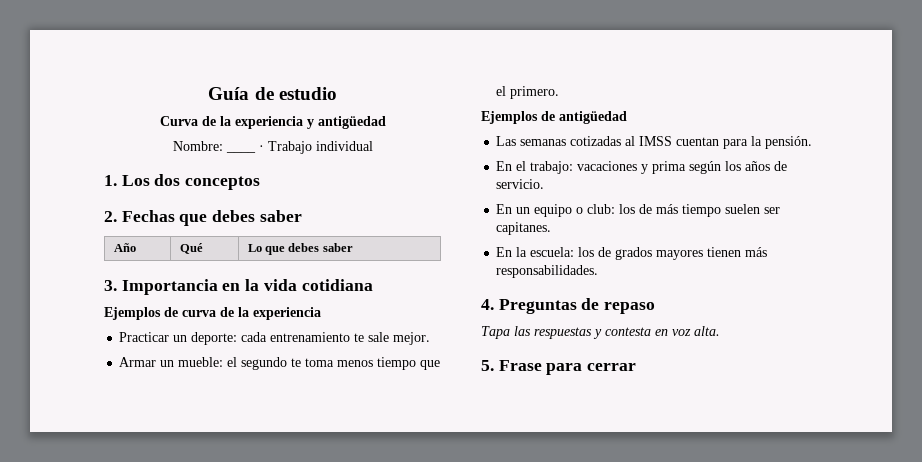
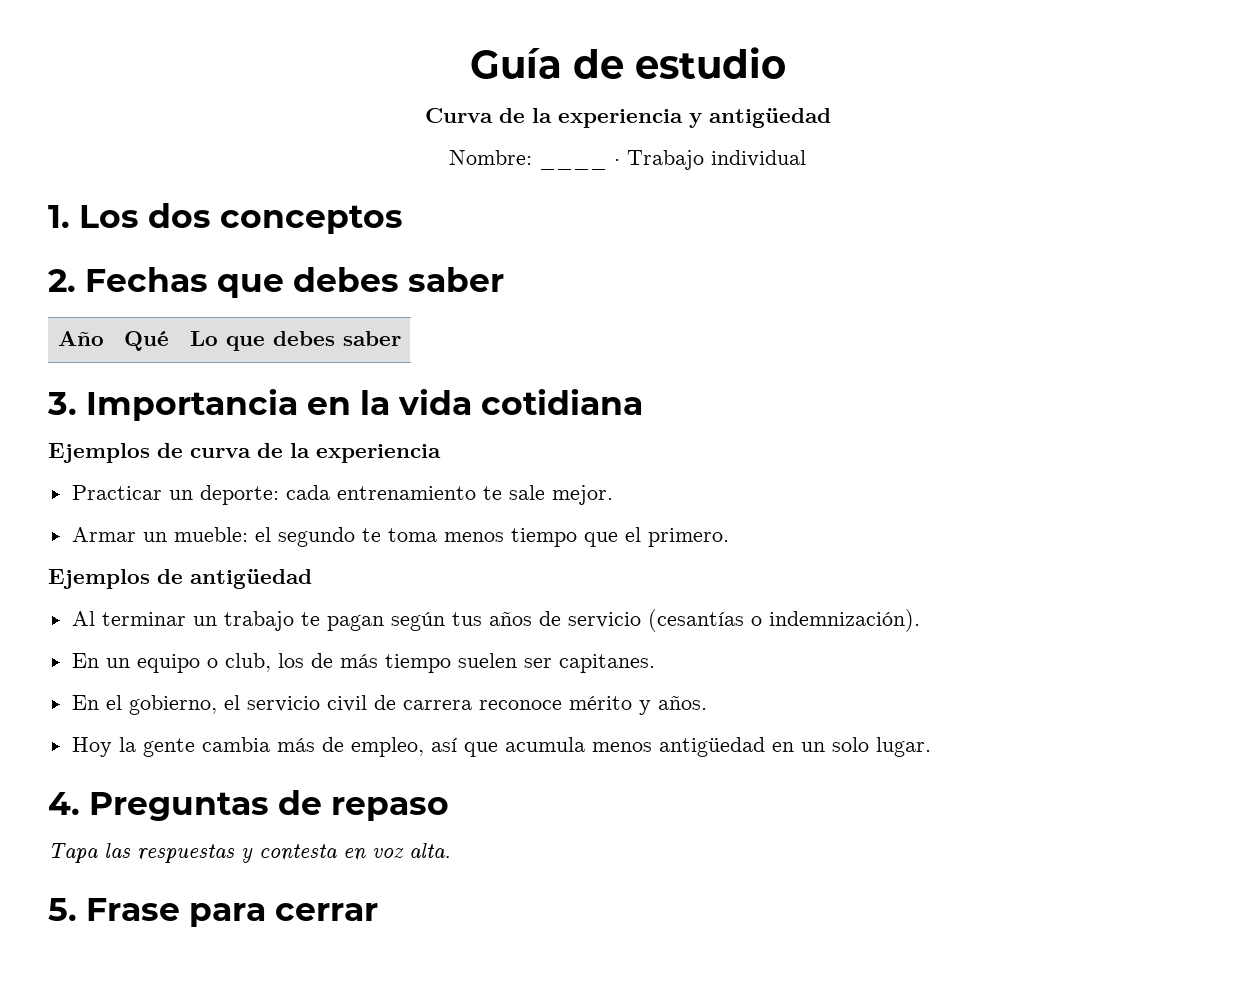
[496,136,813,149] [496,161,788,174] [496,179,545,189] Las semanas cotizadas al IMSS cuentan para la pensión. // En el trabajo: vacaciones y prima según los años de servicio. -> [71,609,920,632] Al terminar un trabajo te pagan según tus años de servicio (cesantías o indemnización).
[587,204,616,214] club: -> [224,653,271,672] club,
[516,247,768,260] [496,265,599,278] la escuela: los de grados mayores tienen más responsabilidades. -> [105,695,707,715] [71,737,931,757] el gobierno, el servicio civil de carrera reconoce mérito y años. // Hoy la gente cambia más de empleo, así que acumula menos antigüedad en un solo lugar.

